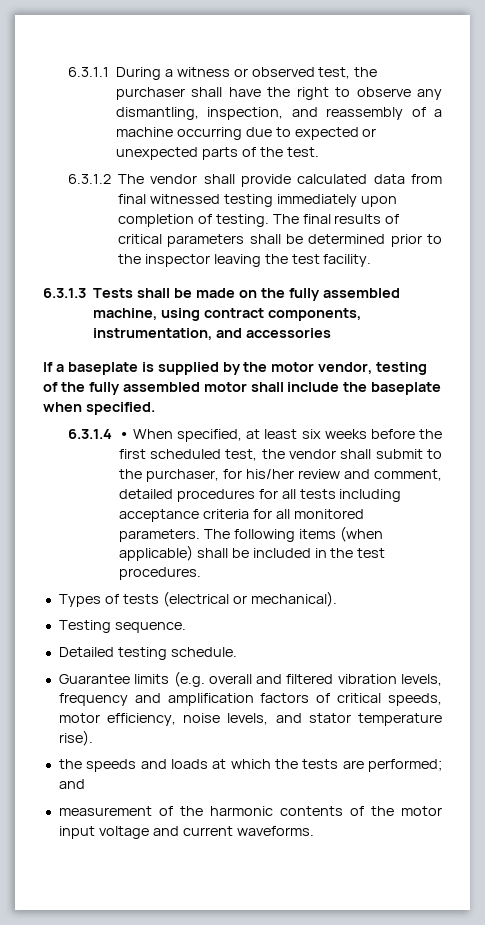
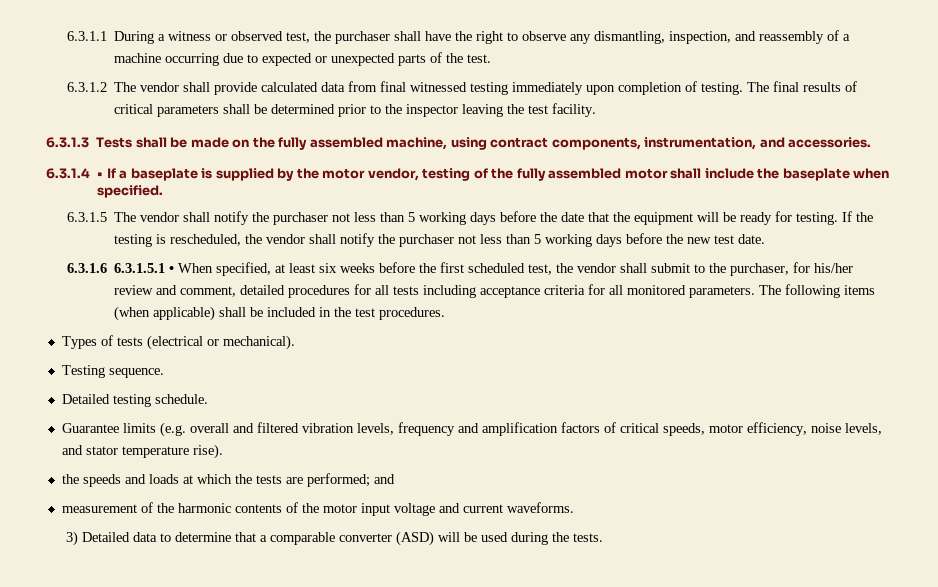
[246,328,332,338] accessories // -> [788,137,872,148] [46,168,104,179] accessories. // 6.3.1.4 •
[67,429,112,439] 6.3.1.4 -> [66,211,874,225] [114,233,766,247] [66,263,166,273] 6.3.1.5 The vendor shall notify the purchaser not less than 5 working days before the date that the equipment will be ready for testing. If the testing is rescheduled, the vendor shall notify the purchaser not less than 5 working days before the new test date. // 6.3.1.6 6.3.1.5.1
(314, 831) none -> [65,531,603,546] // 3) Detailed data to determine that a comparable converter (ASD) will be used during the tests.

